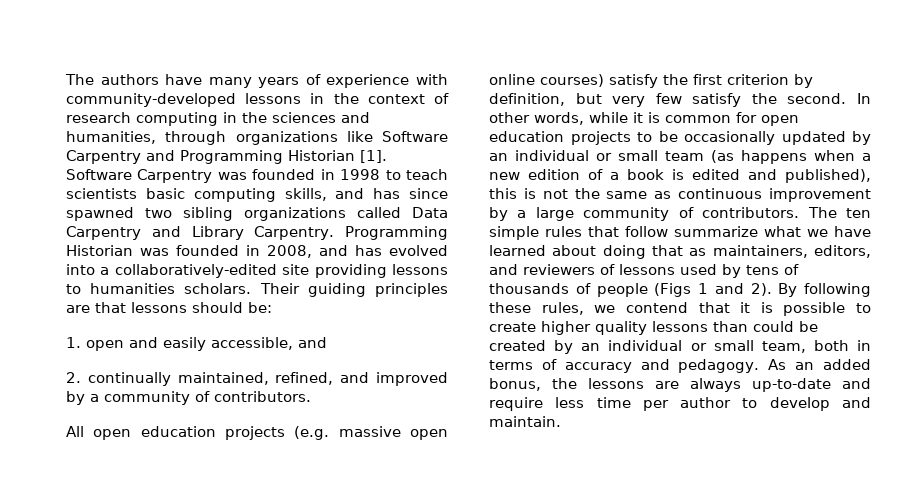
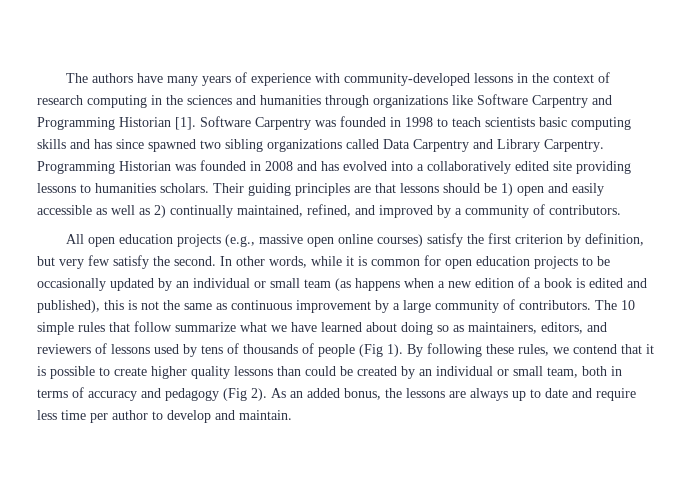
[66,131,156,144] humanities, -> [260,95,321,105] humanities
[284,188,327,201] skills, -> [37,139,66,149] skills
[267,245,312,258] 2008, -> [265,161,293,171] 2008
[114,264,277,278] collaboratively-edited -> [427,161,549,174] collaboratively edited
[248,302,272,313] [66,337,81,348] be: // 1. -> [484,183,513,196] be 1)
[211,337,327,350] [66,372,81,383] accessible, and // 2. -> [37,205,166,218] accessible as well as 2)
[294,426,330,440] (e.g. -> [225,234,256,247] (e.g.,
[846,208,871,218] ten -> [621,300,635,310] 10
[652,245,683,256] that -> [437,325,449,332] so
[654,283,772,297] (Figs 1 and 2). -> [359,344,403,357] (Fig 1).
[678,359,760,373] pedagogy. -> [165,388,267,401] pedagogy (Fig 2).
[752,378,831,392] up-to-date -> [512,388,568,401] up to date

